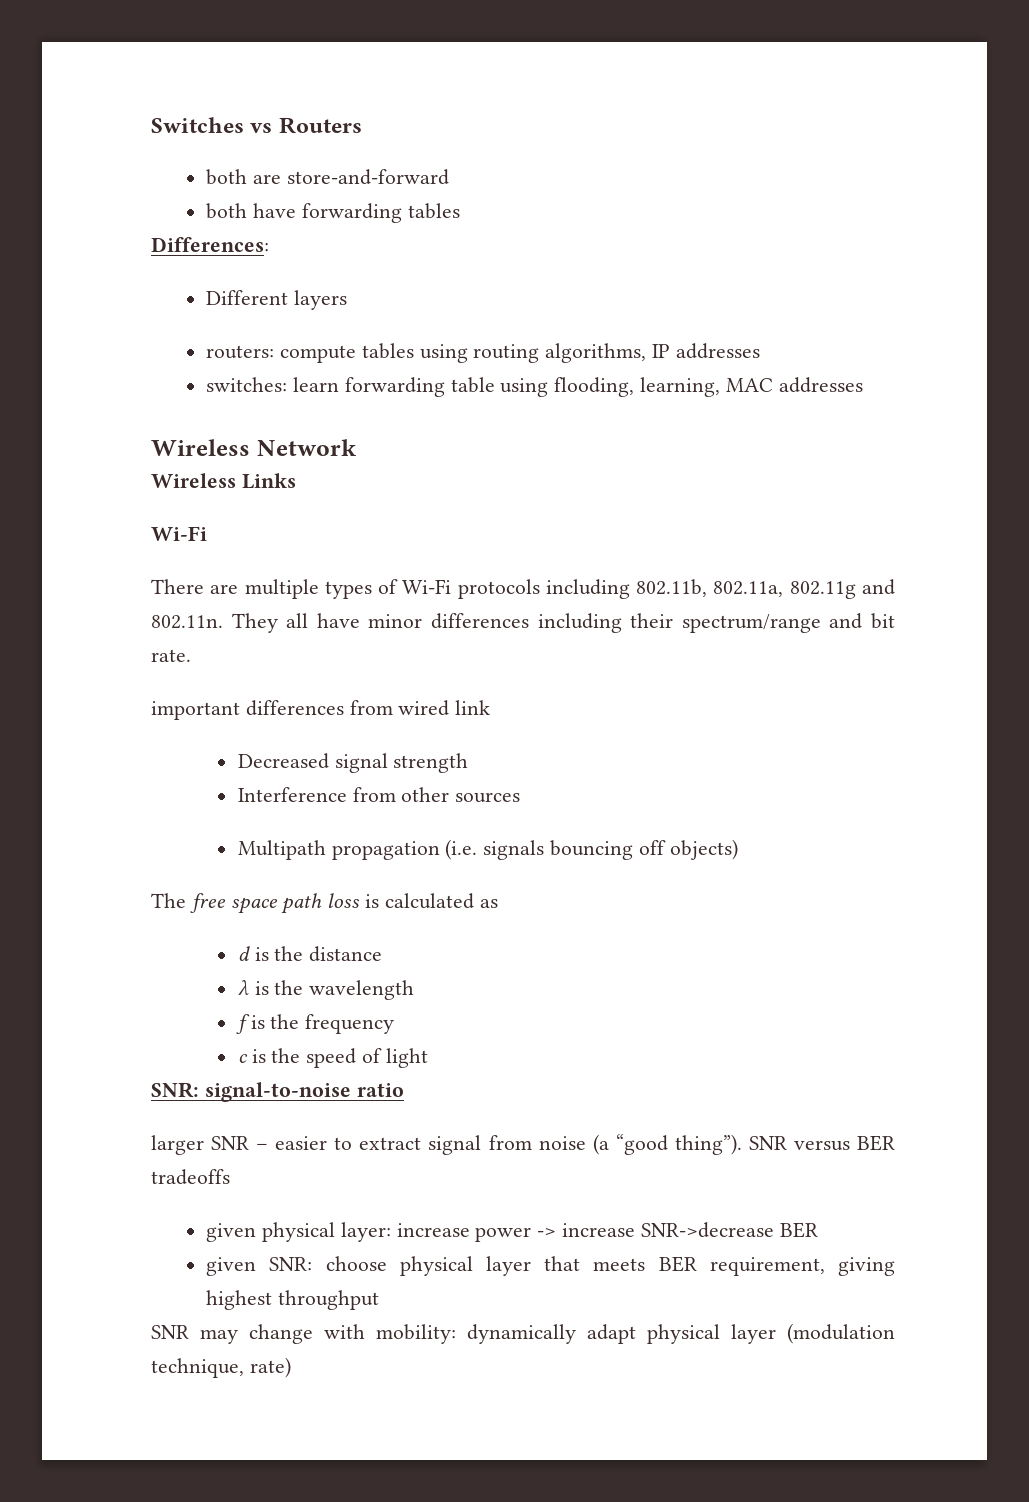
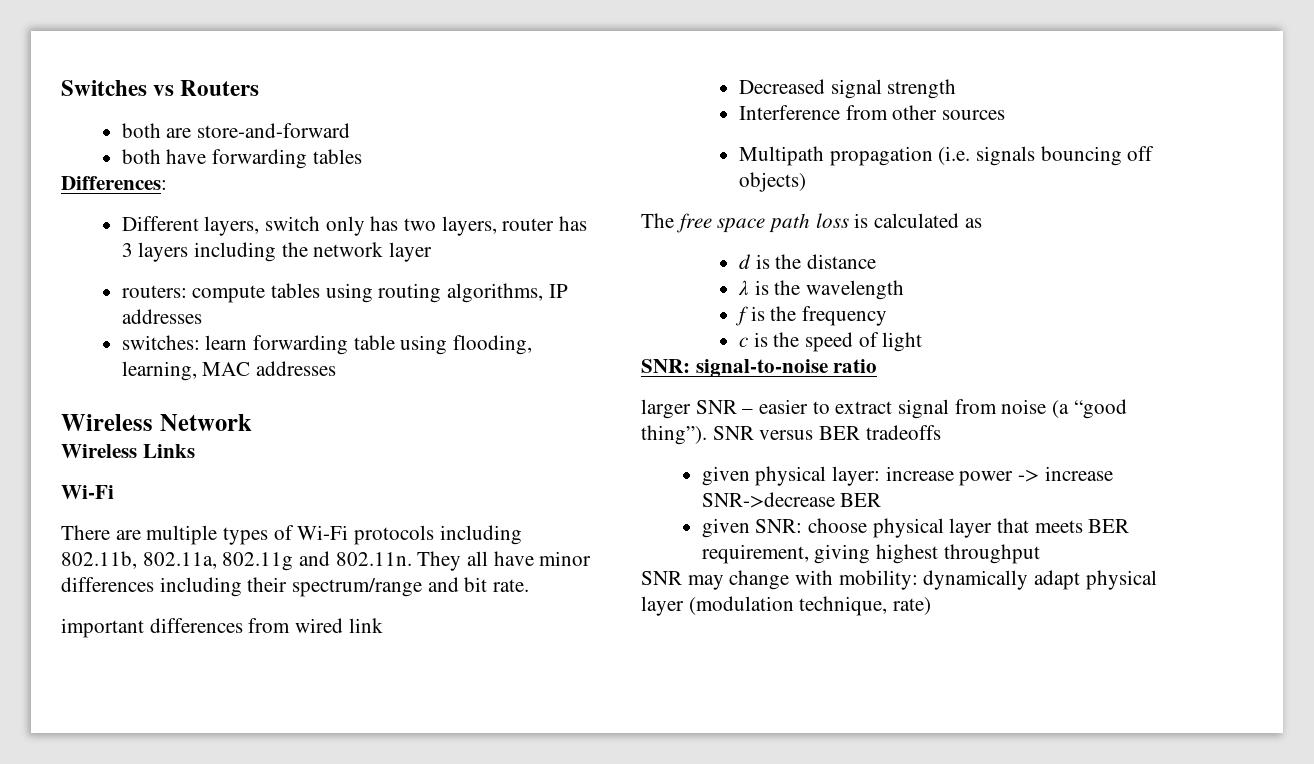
[293,290,347,310] layers -> [204,216,587,236] [121,242,432,262] layers, switch only has two layers, router has 3 layers including the network layer

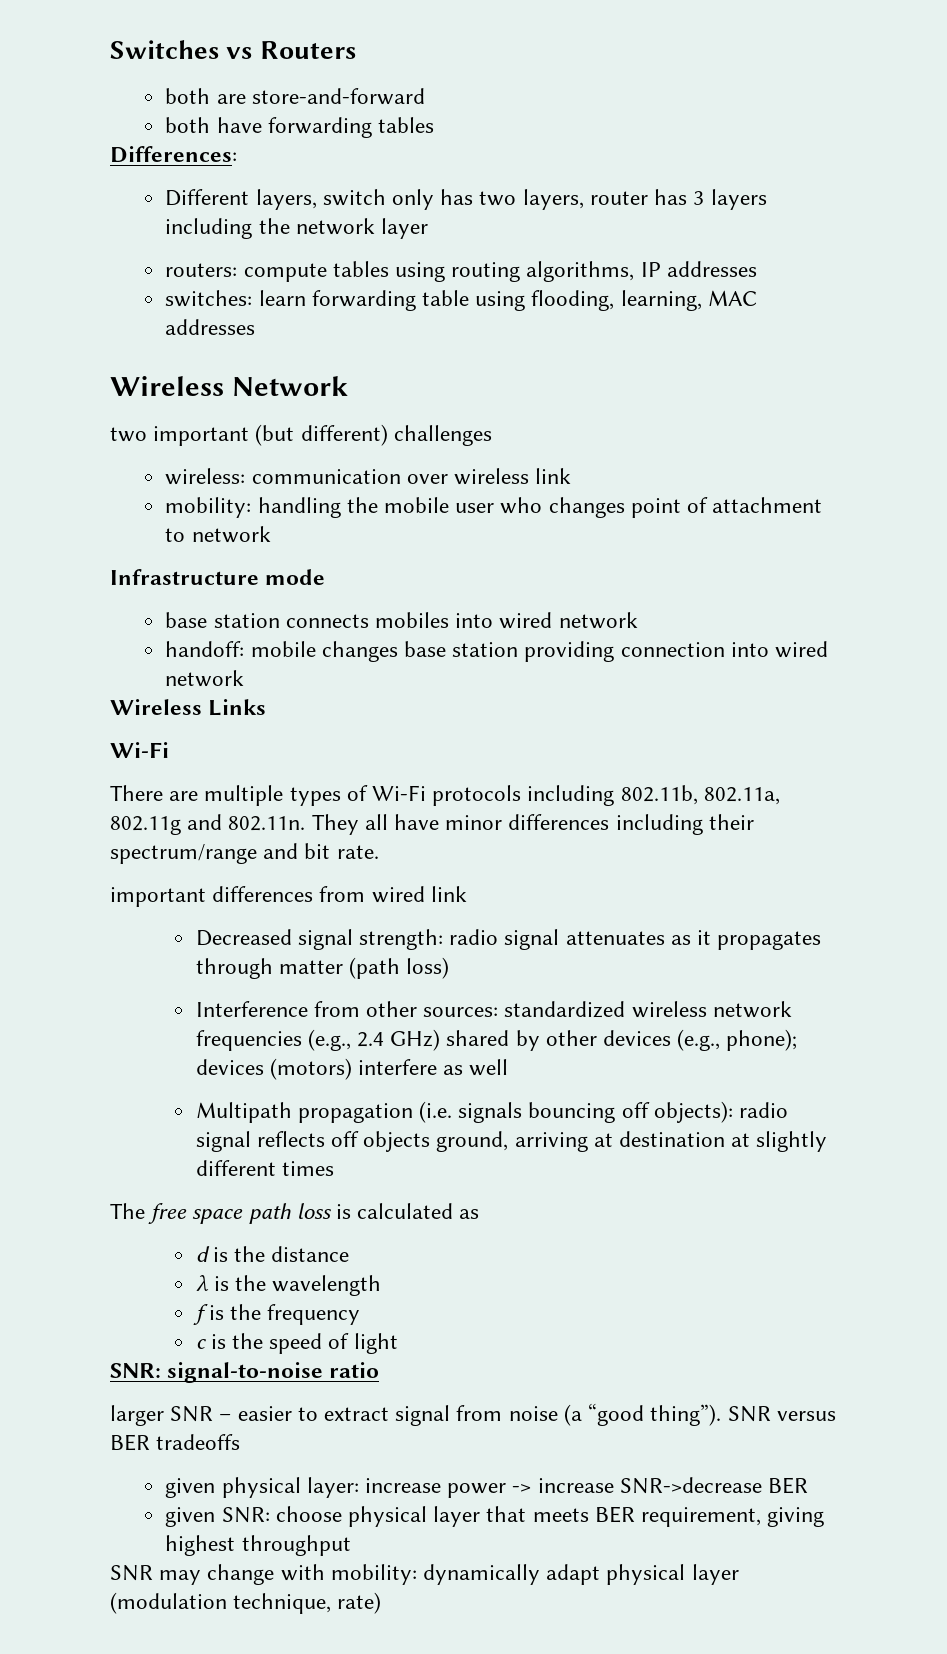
(252, 422) none -> [110,424,492,446] [165,468,572,485] [165,497,823,518] [165,526,271,543] [110,569,326,585] [165,612,638,629] [165,641,829,662] [165,670,245,687] // two important (but different) challenges // wireless: communication over wireless link // mobility: handling the mobile user who changes point of attachment to network // Infrastructure mode // base station connects mobiles into wired network // handoff: mobile changes base station providing connection into wired network
[887,79,957,99] [738,105,1005,120] strength // Interference from other sources -> [358,929,822,950] [195,957,450,979] [195,1001,792,1018] [195,1029,798,1051] [195,1058,509,1080] strength: radio signal attenuates as it propagates through matter (path loss) // Interference from other sources: standardized wireless network frequencies (e.g., 2.4 GHz) shared by other devices (e.g., phone); devices (motors) interfere as well
[738,172,806,192] objects) -> [653,1101,788,1123] [195,1131,828,1152] [195,1160,334,1176] objects): radio signal reflects off objects ground, arriving at destination at slightly different times

